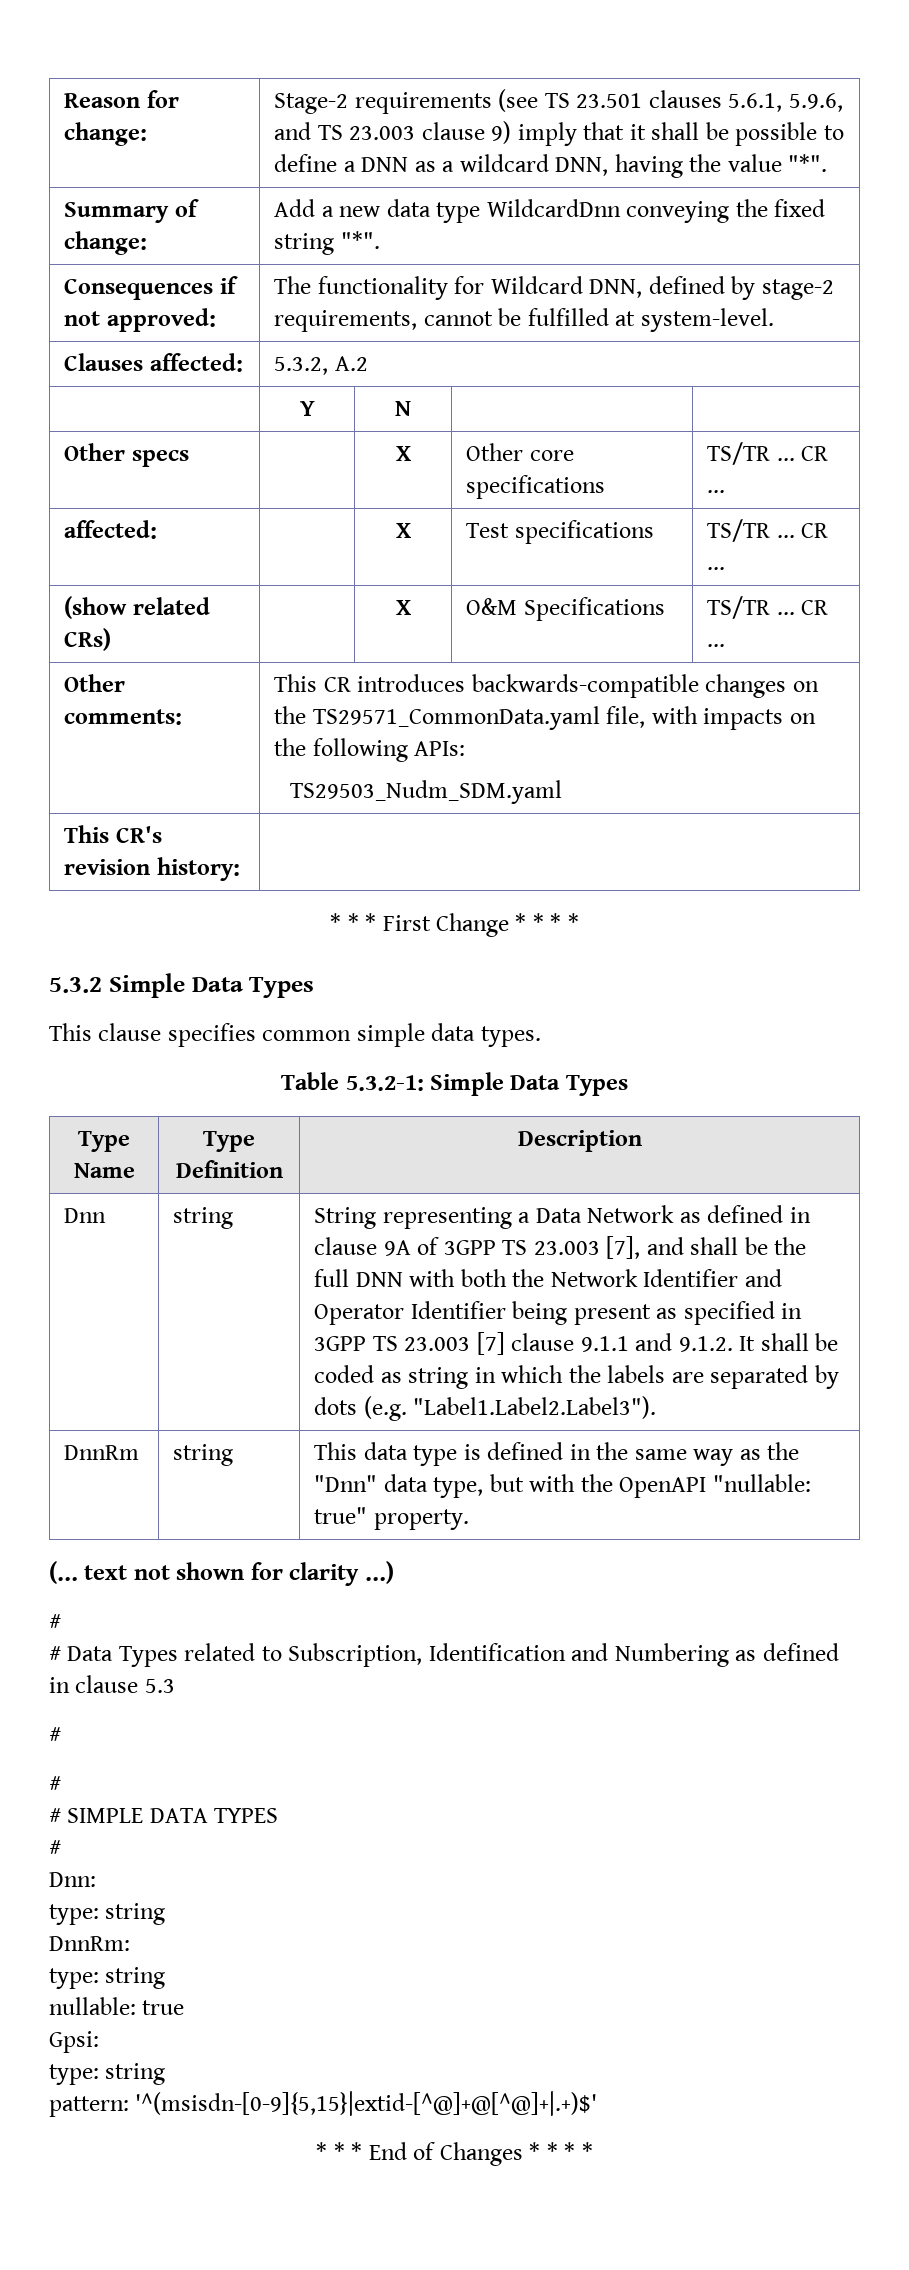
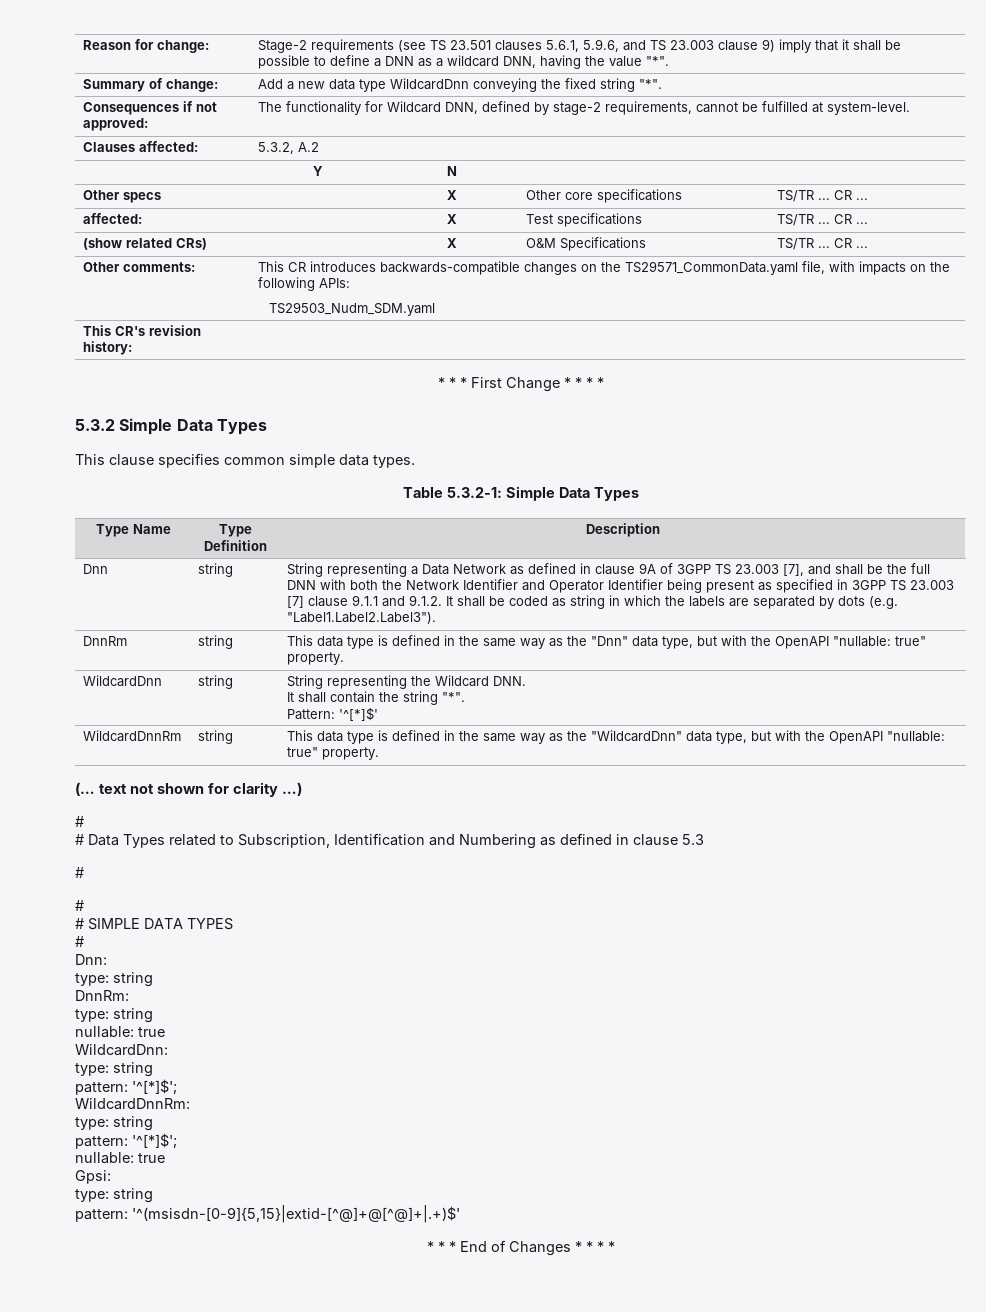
(469, 1519) none -> [83,675,163,687] [198,675,234,689] [287,675,527,689] [287,691,466,705] [287,707,379,721] [83,730,182,742] [198,730,234,744] [287,730,946,744] [287,747,380,760] // WildcardDnn | string | String representing the Wildcard DNN. // It shall contain the string "*". // Pattern: '^[*]$' // WildcardDnnRm | string | This data type is defined in the same way as the "WildcardDnn" data type, but with the OpenAPI "nullable: true" property.
(185, 2007) none -> [75,1044,168,1056] [75,1062,153,1077] [75,1079,177,1095] [75,1098,190,1110] [75,1116,153,1131] [75,1133,177,1149] [75,1152,165,1164] // WildcardDnn: // type: string // pattern: '^[*]$'; // WildcardDnnRm: // type: string // pattern: '^[*]$'; // nullable: true

